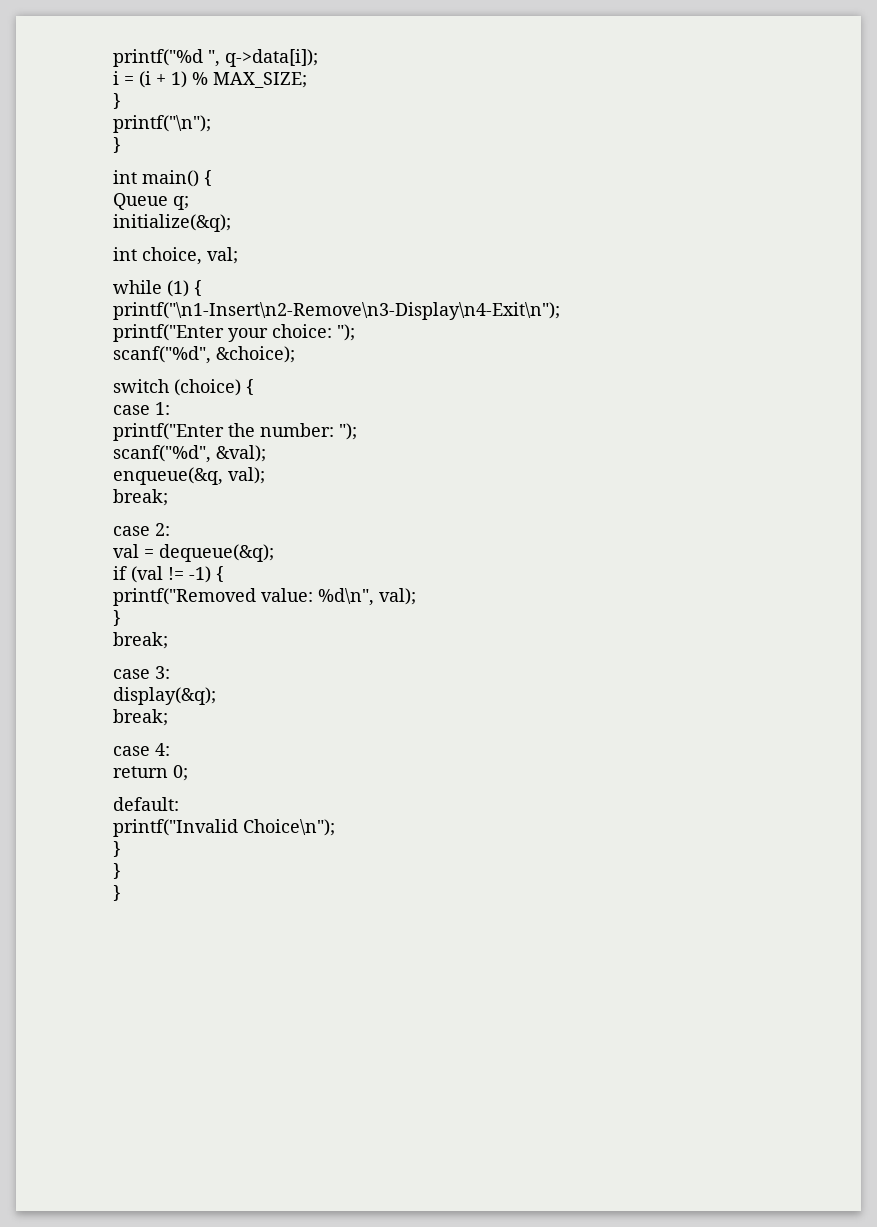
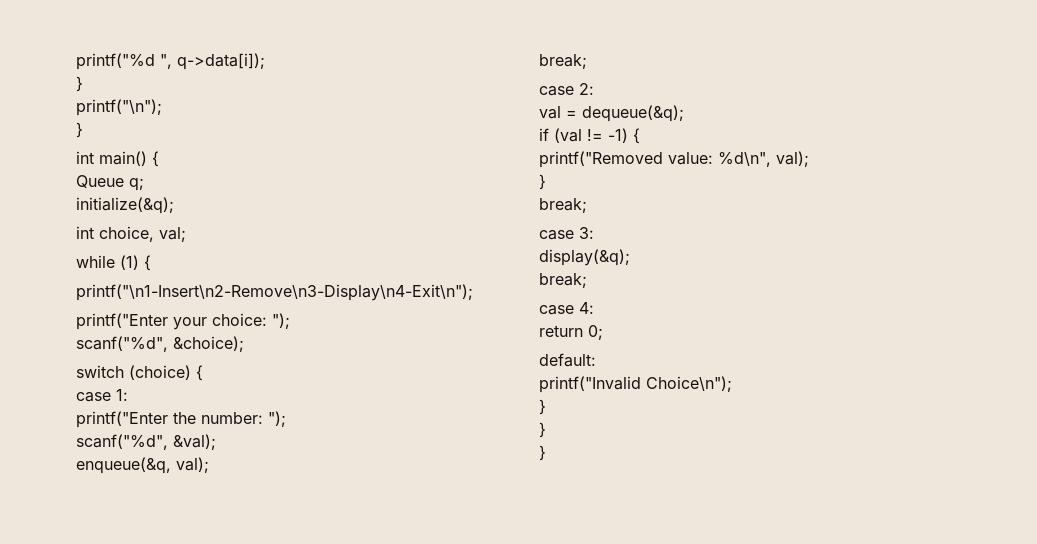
[113,71,307,88] // i = (i + 1) % MAX_SIZE; -> (265, 61) none

